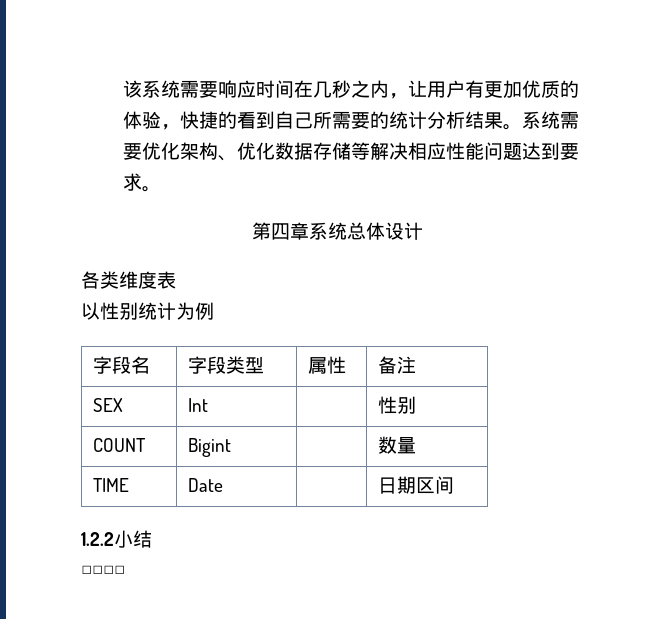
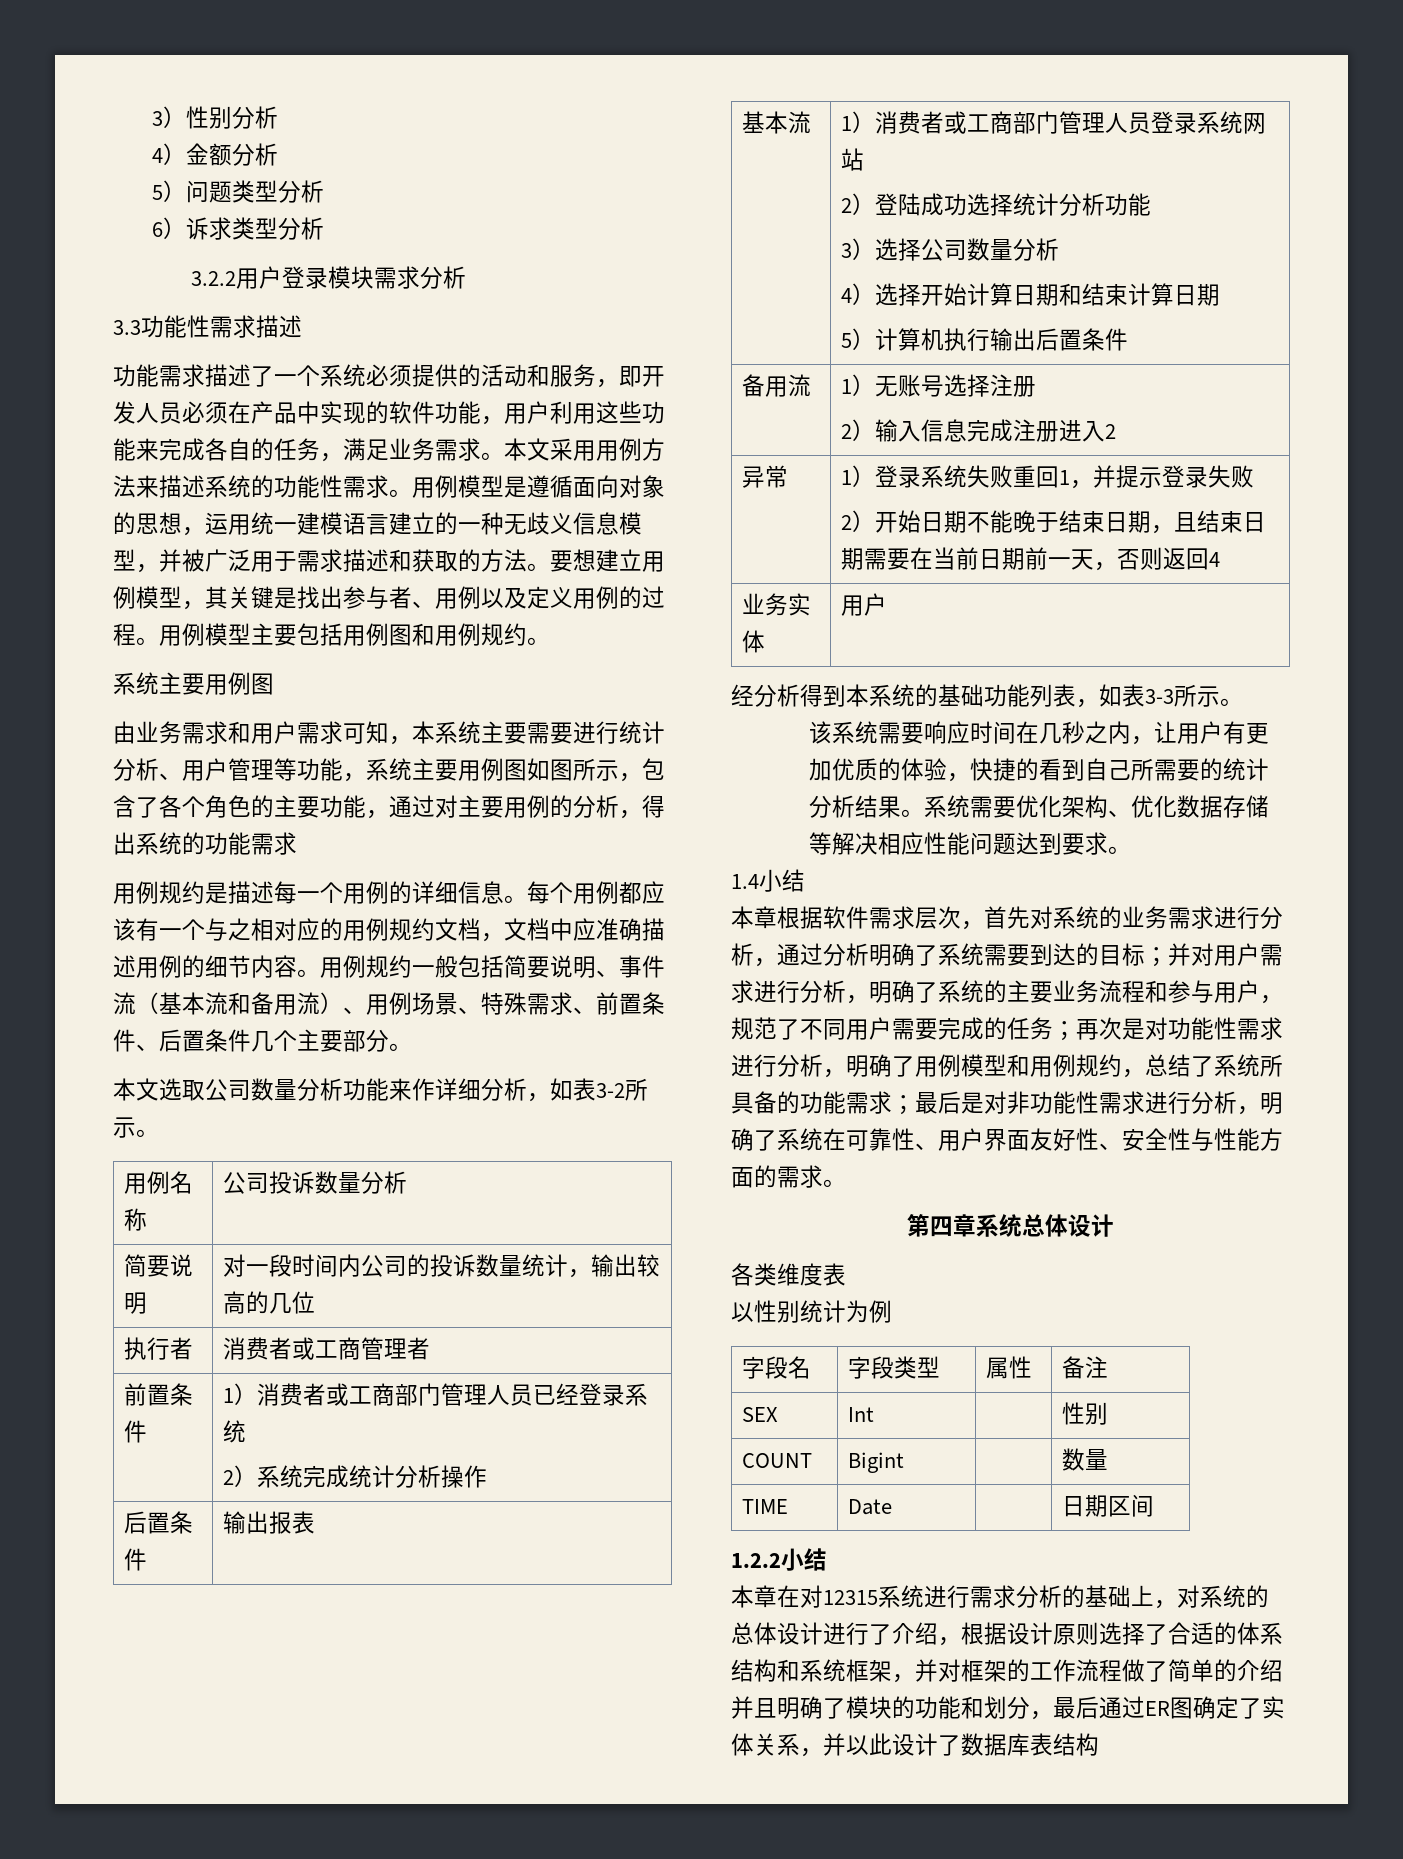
(122, 89) none -> [151,106,278,129] [151,143,278,166] [151,180,324,203] [151,217,324,240] [190,266,466,289] [113,315,302,338] [113,364,665,388] [113,401,665,425] [113,438,665,462] [113,475,665,498] [113,512,642,536] [113,549,665,573] [113,586,665,610] [113,623,550,646] [113,672,274,695] [113,721,665,745] [113,758,665,782] [113,795,665,819] [113,832,297,855] [113,881,665,904] [113,918,665,942] [113,955,665,978] [113,992,665,1015] [113,1029,412,1052] [113,1078,648,1102] [113,1117,159,1138] [123,1171,193,1194] [123,1208,147,1231] [222,1171,407,1194] [123,1254,193,1277] [123,1292,147,1314] [222,1254,660,1278] [222,1291,315,1314] [123,1337,193,1360] [222,1337,430,1360] [123,1383,193,1406] [123,1420,147,1443] [222,1383,648,1406] [222,1420,246,1443] [222,1465,487,1488] [123,1511,193,1534] [123,1548,147,1571] [222,1511,315,1534] [741,111,811,134] [840,111,1266,134] [840,148,864,171] [840,193,1151,216] [840,238,1059,261] [840,283,1220,306] [840,328,1128,351] [741,374,811,397] [840,374,1036,397] [840,419,1116,442] [741,465,788,488] [840,465,1254,489] [840,510,1266,534] [840,547,1220,571] [741,593,811,616] [741,630,765,653] [840,593,887,616] [731,684,1243,708] 3）性别分析 // 4）金额分析 // 5）问题类型分析 // 6）诉求类型分析 // 3.2.2用户登录模块需求分析 // 3.3功能性需求描述 // 功能需求描述了一个系统必须提供的活动和服务，即开发人员必须在产品中实现的软件功能，用户利用这些功能来完成各自的任务，满足业务需求。本文采用用例方法来描述系统的功能性需求。用例模型是遵循面向对象的思想，运用统一建模语言建立的一种无歧义信息模型，并被广泛用于需求描述和获取的方法。要想建立用例模型，其关键是找出参与者、用例以及定义用例的过程。用例模型主要包括用例图和用例规约。 // 系统主要用例图 // 由业务需求和用户需求可知，本系统主要需要进行统计分析、用户管理等功能，系统主要用例图如图所示，包含了各个角色的主要功能，通过对主要用例的分析，得出系统的功能需求 // 用例规约是描述每一个用例的详细信息。每个用例都应该有一个与之相对应的用例规约文档，文档中应准确描述用例的细节内容。用例规约一般包括简要说明、事件流（基本流和备用流）、用例场景、特殊需求、前置条件、后置条件几个主要部分。 // 本文选取公司数量分析功能来作详细分析，如表3-2所示。 // 用例名称 | 公司投诉数量分析 // 简要说明 | 对一段时间内公司的投诉数量统计，输出较高的几位 // 执行者 | 消费者或工商管理者 // 前置条件 | 1）消费者或工商部门管理人员已经登录系统 // 2）系统完成统计分析操作 // 后置条件 | 输出报表 // 基本流 | 1）消费者或工商部门管理人员登录系统网站 // 2）登陆成功选择统计分析功能 // 3）选择公司数量分析 // 4）选择开始计算日期和结束计算日期 // 5）计算机执行输出后置条件 // 备用流 | 1）无账号选择注册 // 2）输入信息完成注册进入2 // 异常 | 1）登录系统失败重回1，并提示登录失败 // 2）开始日期不能晚于结束日期，且结束日期需要在当前日期前一天，否则返回4 // 业务实体 | 用户 // 经分析得到本系统的基础功能列表，如表3-3所示。 //
(161, 189) none -> [731,869,805,892] [731,906,1283,930] [731,943,1283,967] [731,980,1283,1004] [731,1017,1283,1041] [731,1054,1283,1078] [731,1091,1283,1115] [731,1128,1283,1151] [731,1165,846,1188] // 1.4小结 // 本章根据软件需求层次，首先对系统的业务需求进行分析，通过分析明确了系统需要到达的目标；并对用户需求进行分析，明确了系统的主要业务流程和参与用户，规范了不同用户需要完成的任务；再次是对功能性需求进行分析，明确了用例模型和用例规约，总结了系统所具备的功能需求；最后是对非功能性需求进行分析，明确了系统在可靠性、用户界面友好性、安全性与性能方面的需求。
[81,565,125,577] □□□□ -> [731,1585,1269,1609] [731,1622,1283,1646] [731,1659,1283,1683] [731,1696,1285,1720] [731,1733,1099,1757] 本章在对12315系统进行需求分析的基础上，对系统的总体设计进行了介绍，根据设计原则选择了合适的体系结构和系统框架，并对框架的工作流程做了简单的介绍并且明确了模块的功能和划分，最后通过ER图确定了实体关系，并以此设计了数据库表结构

